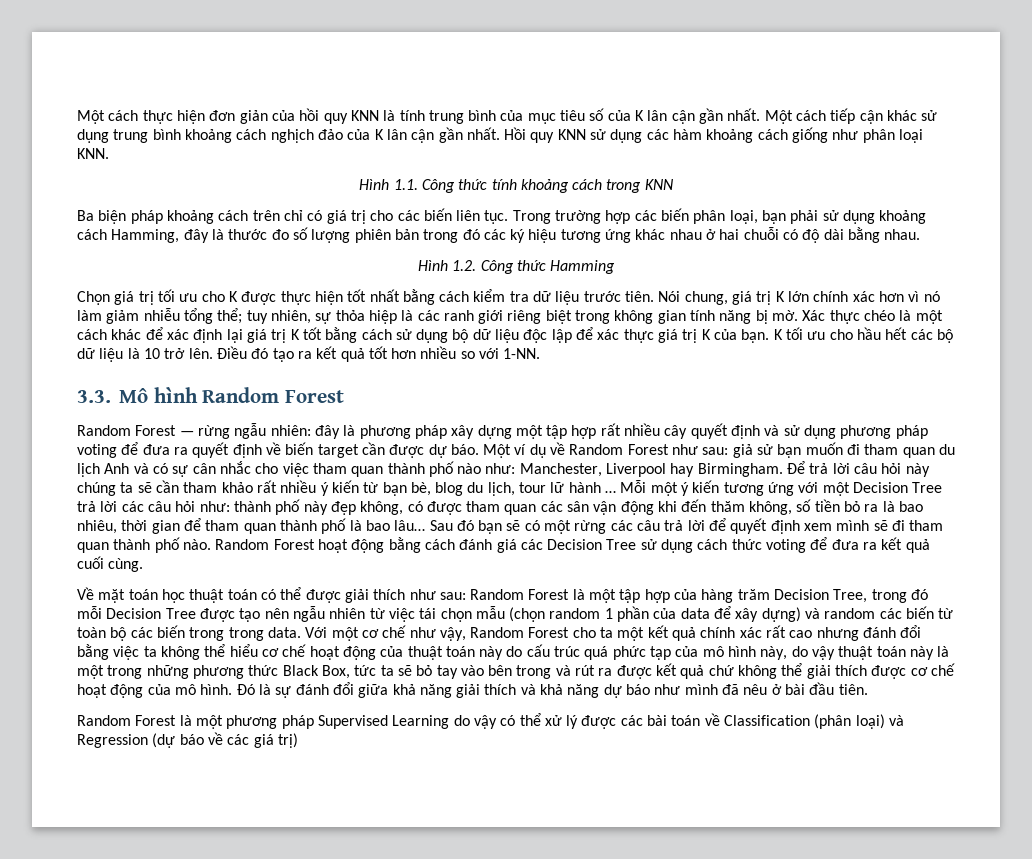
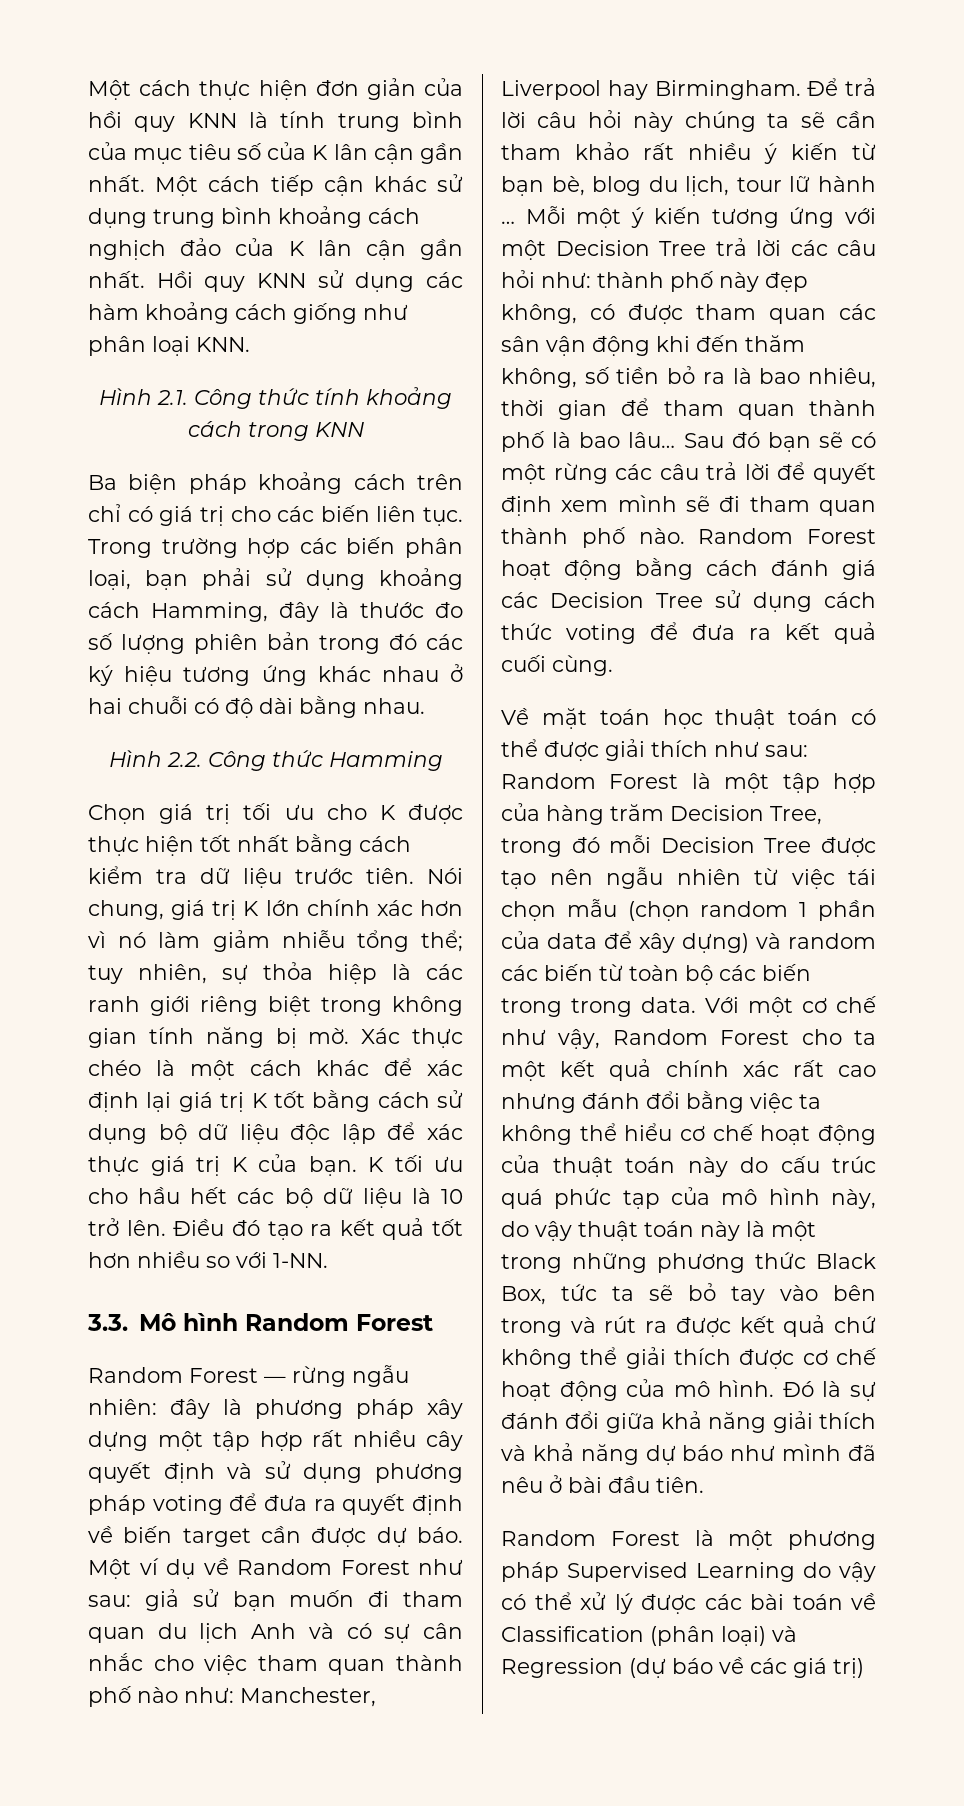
[393,179,418,190] 1.1. -> [157,390,188,405] 2.1.
[452,260,477,271] 1.2. -> [166,752,202,767] 2.2.

